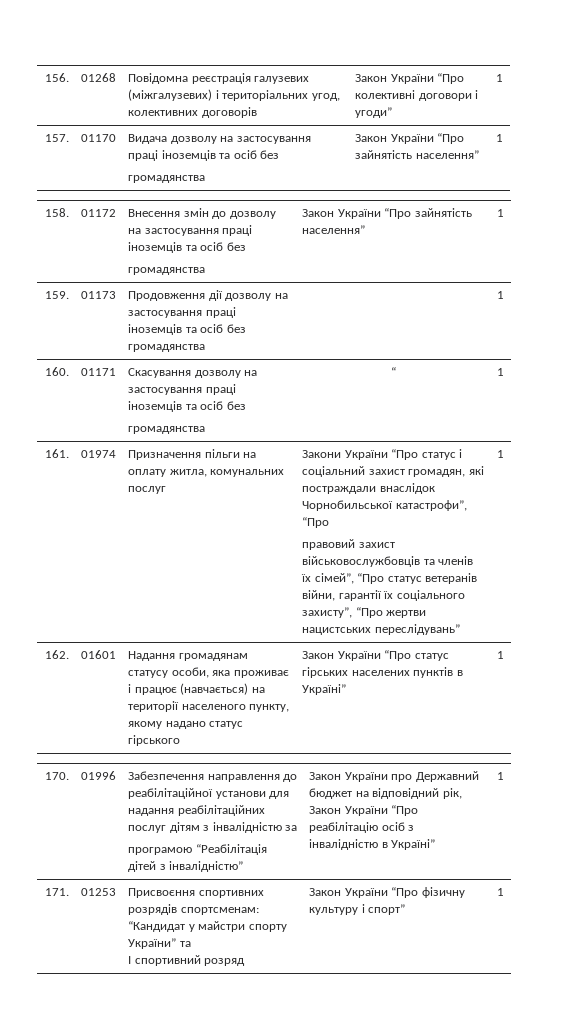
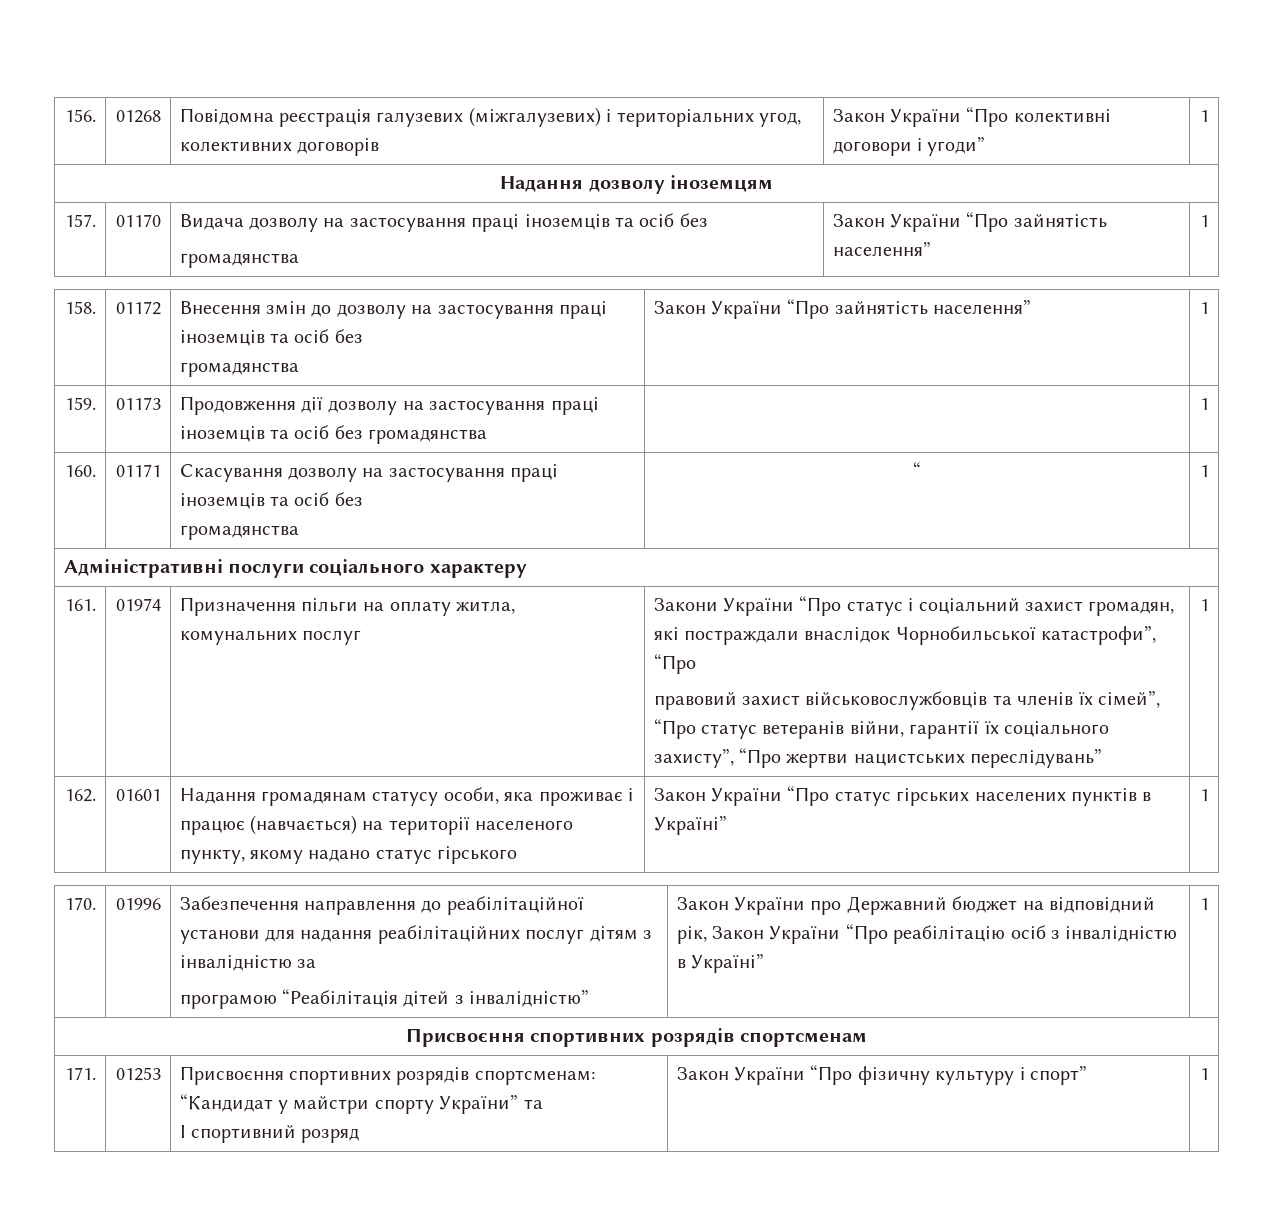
(503, 78) none -> [500,175,773,194] // Надання дозволу іноземцям
(504, 372) none -> [63,559,527,578] // Адміністративні послуги соціального характеру
(504, 776) none -> [405,1028,868,1047] // Присвоєння спортивних розрядів спортсменам

